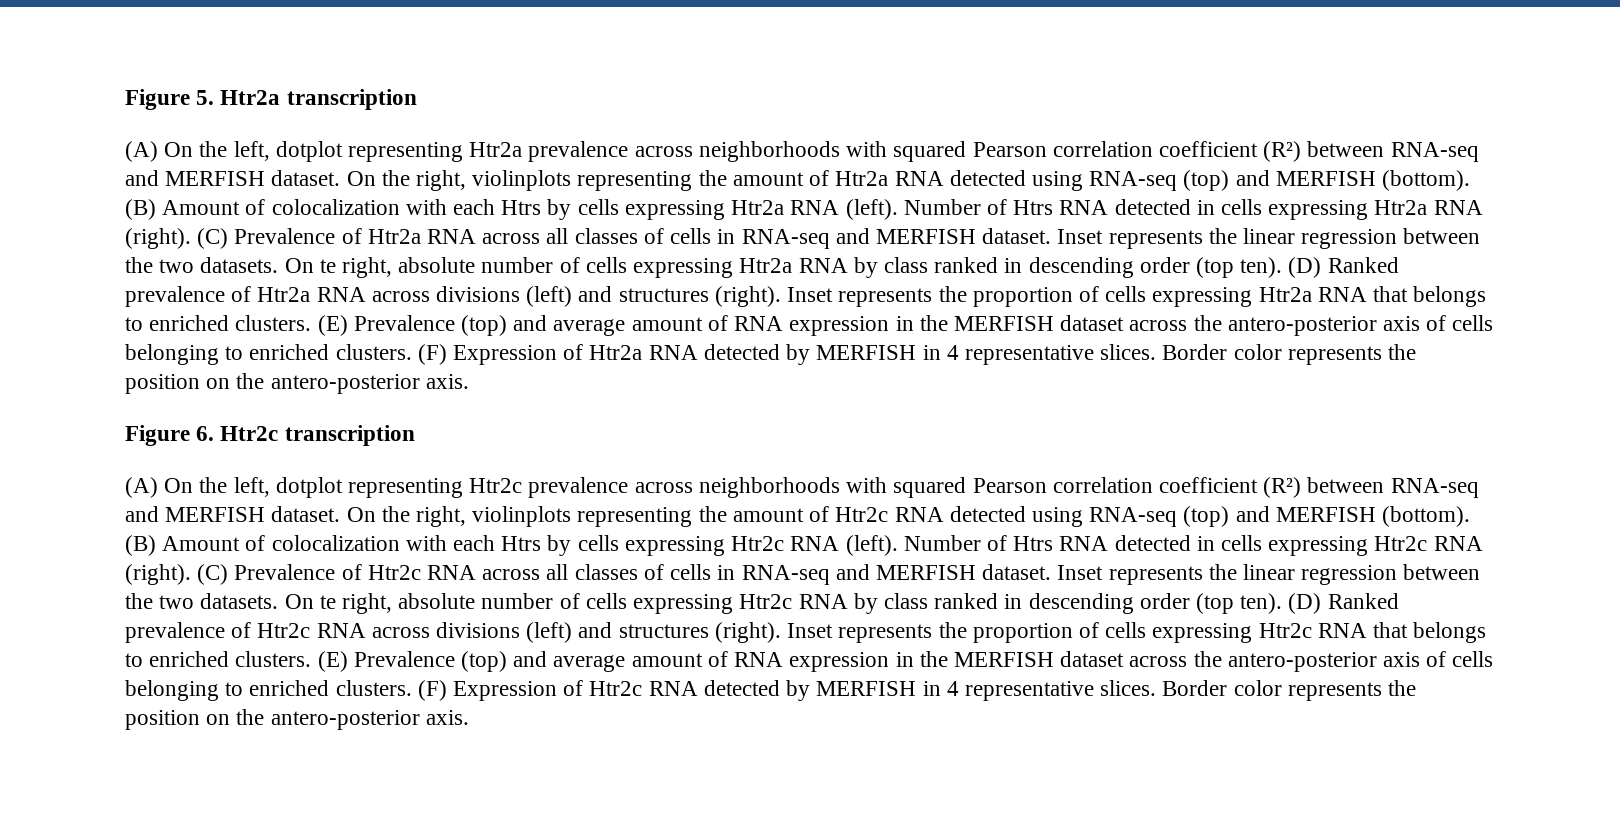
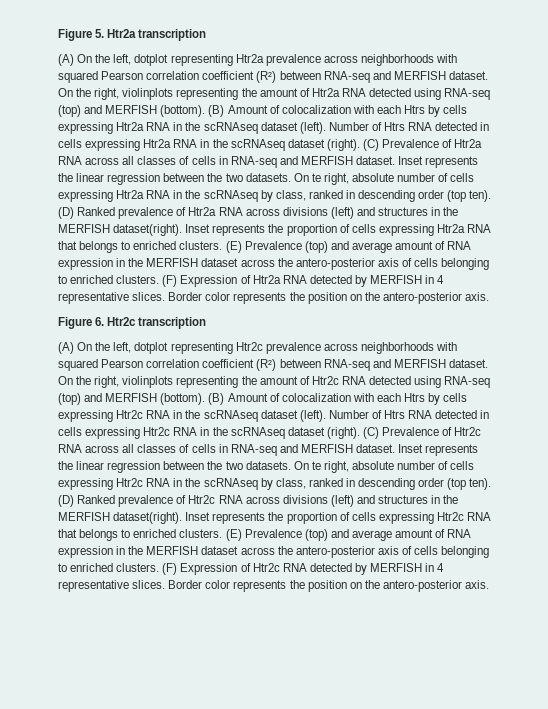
(840, 207) none -> [173,122,298,134] in the scRNAseq dataset
(1483, 207) none -> [200,139,325,151] in the scRNAseq dataset
[853,257,928,278] by class -> [173,190,306,202] in the scRNAseq by class,
[714,286,781,307] (right). -> [431,207,459,216] [58,224,183,236] in the MERFISH dataset(right).
(840, 543) none -> [173,410,298,422] in the scRNAseq dataset
(1483, 543) none -> [200,427,325,439] in the scRNAseq dataset
[853,593,928,614] by class -> [173,478,306,490] in the scRNAseq by class,
[714,622,781,643] (right). -> [431,495,459,504] [58,512,183,524] in the MERFISH dataset(right).

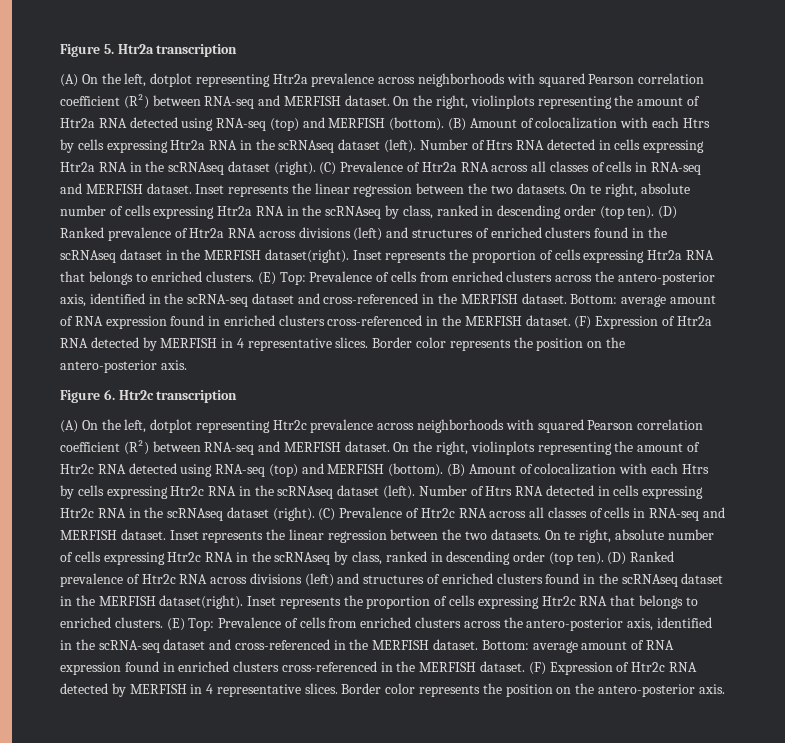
(429, 211) none -> [475,227,667,238] [60,249,162,263] of enriched clusters found in the scRNAseq dataset
[244,241,472,253] [58,258,490,270] [58,275,160,284] Prevalence (top) and average amount of RNA expression in the MERFISH dataset across the antero-posterior axis of cells belonging to enriched clusters. -> [279,271,715,285] [60,293,716,307] [60,315,571,329] Top: Prevalence of cells from enriched clusters across the antero-posterior axis, identified in the scRNA-seq dataset and cross-referenced in the MERFISH dataset. Bottom: average amount of RNA expression found in enriched clusters cross-referenced in the MERFISH dataset.
(429, 499) none -> [427,573,724,587] of enriched clusters found in the scRNAseq dataset
[244,529,472,541] [58,546,490,558] [58,563,160,572] Prevalence (top) and average amount of RNA expression in the MERFISH dataset across the antero-posterior axis of cells belonging to enriched clusters. -> [188,617,712,631] [60,639,674,653] [60,661,526,675] Top: Prevalence of cells from enriched clusters across the antero-posterior axis, identified in the scRNA-seq dataset and cross-referenced in the MERFISH dataset. Bottom: average amount of RNA expression found in enriched clusters cross-referenced in the MERFISH dataset.

